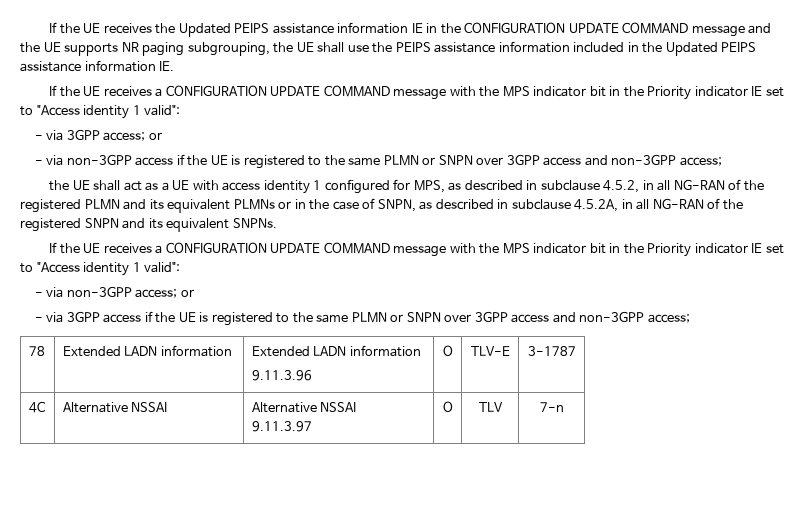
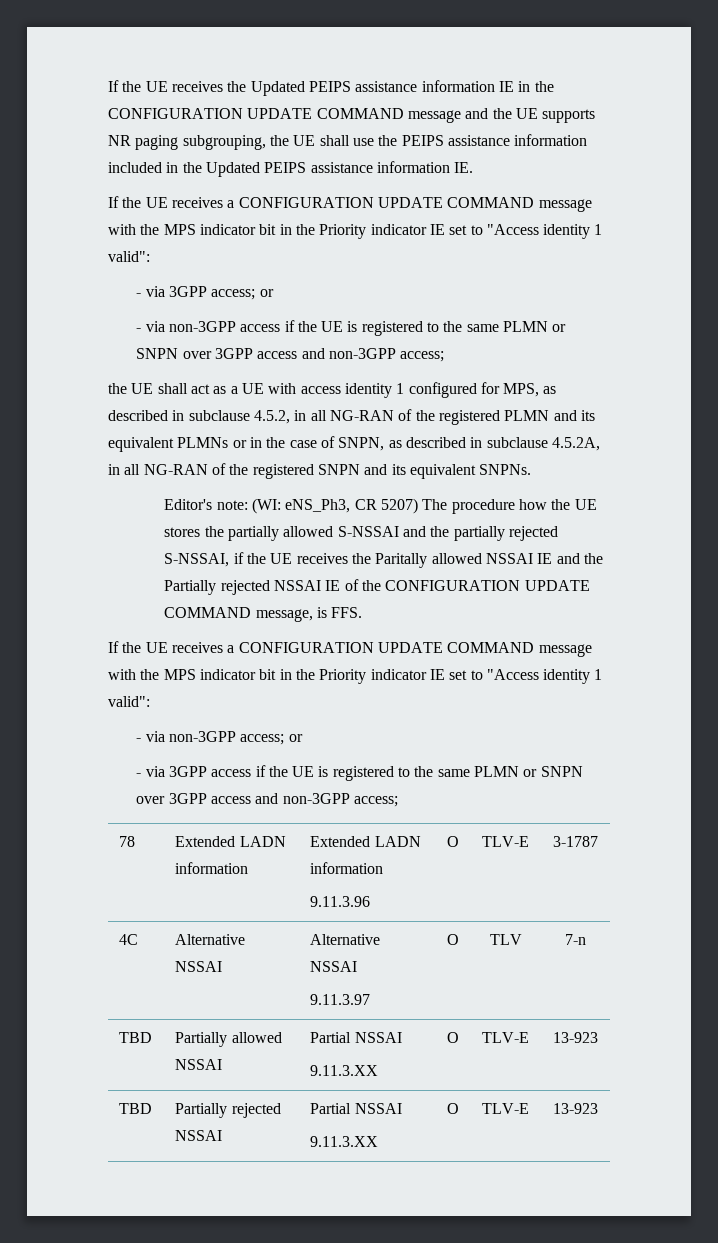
(277, 223) none -> [164,498,597,514] [164,526,558,541] [164,552,603,568] [164,579,590,595] [164,607,363,622] // Editor's note: (WI: eNS_Ph3, CR 5207) The procedure how the UE stores the partially allowed S-NSSAI and the partially rejected S-NSSAI, if the UE receives the Paritally allowed NSSAI IE and the Partially rejected NSSAI IE of the CONFIGURATION UPDATE COMMAND message, is FFS.
(564, 407) none -> [119,1032,153,1043] [175,1032,282,1047] [175,1059,223,1070] [310,1032,402,1043] [310,1065,379,1076] [446,1032,459,1043] [482,1032,529,1043] [552,1032,598,1043] [119,1103,153,1114] [175,1103,281,1118] [175,1130,223,1141] [310,1103,402,1114] [310,1136,379,1147] [446,1103,459,1114] [482,1103,529,1114] [552,1103,598,1114] // TBD | Partially allowed NSSAI | Partial NSSAI // 9.11.3.XX | O | TLV-E | 13-923 // TBD | Partially rejected NSSAI | Partial NSSAI // 9.11.3.XX | O | TLV-E | 13-923

